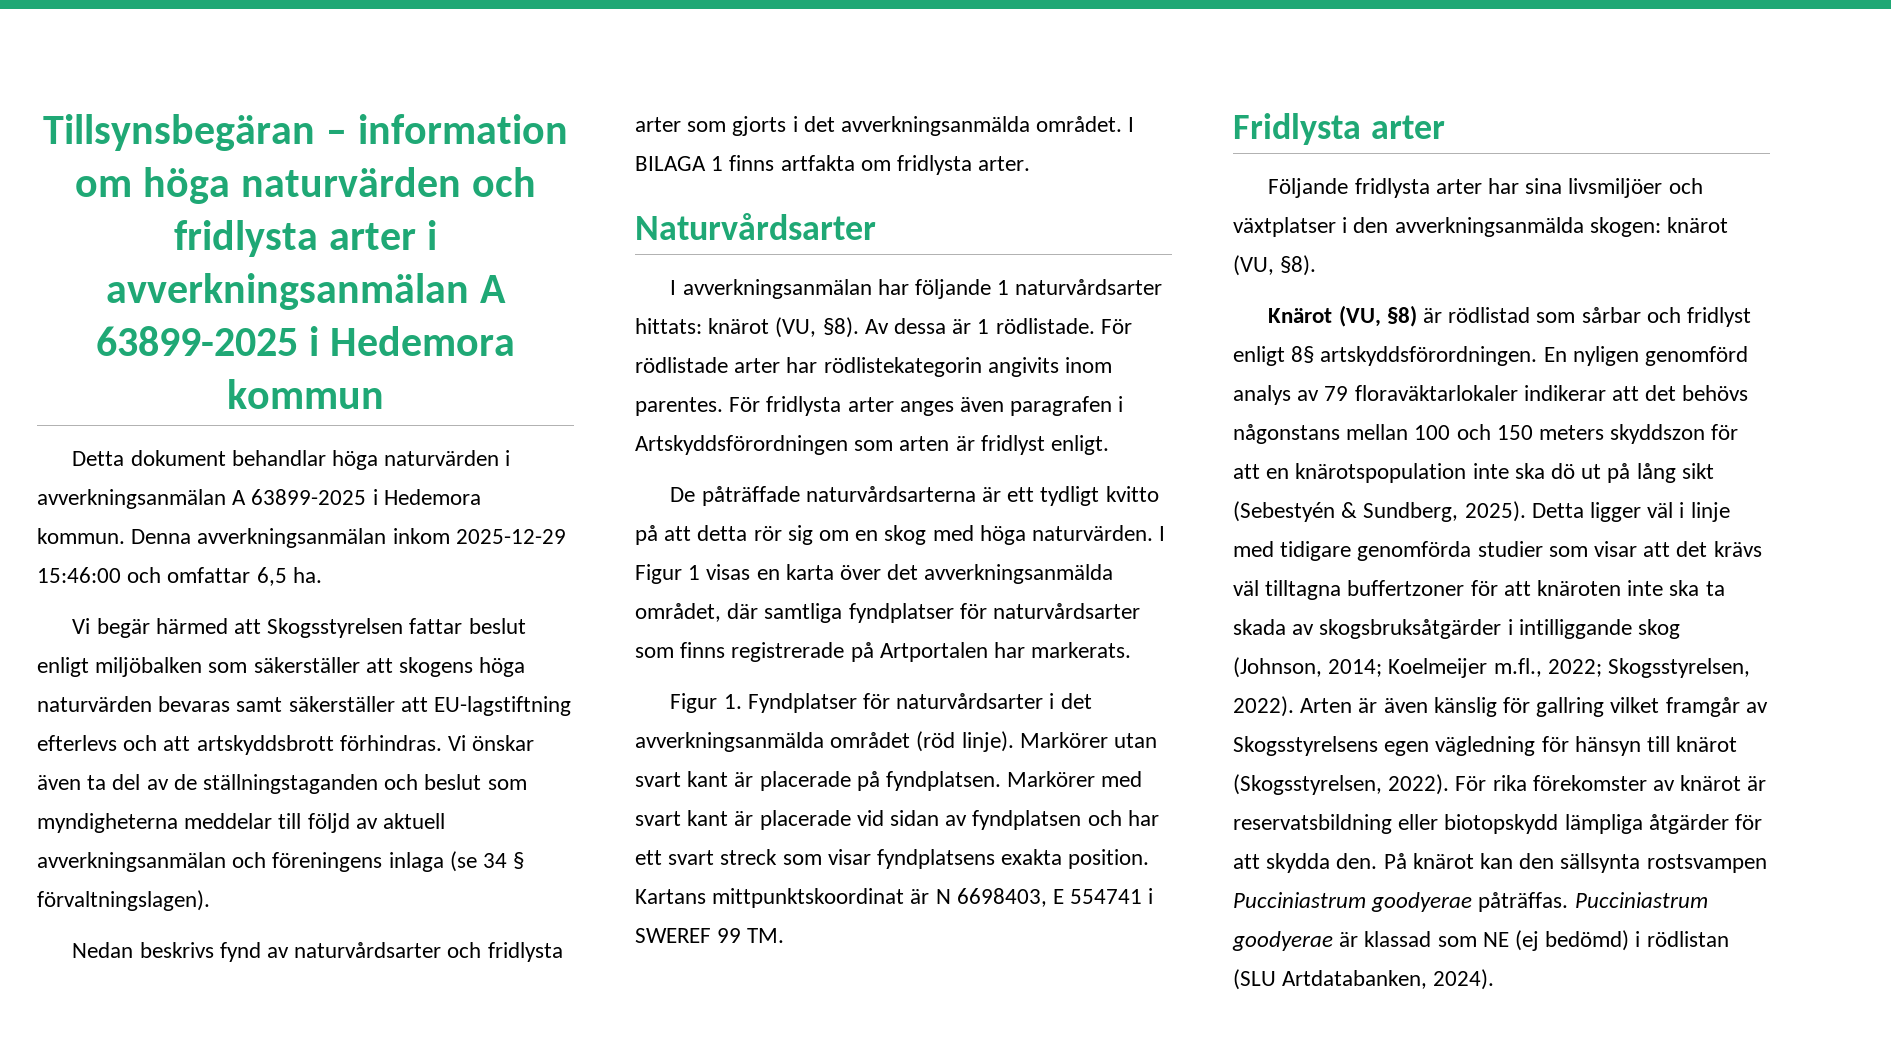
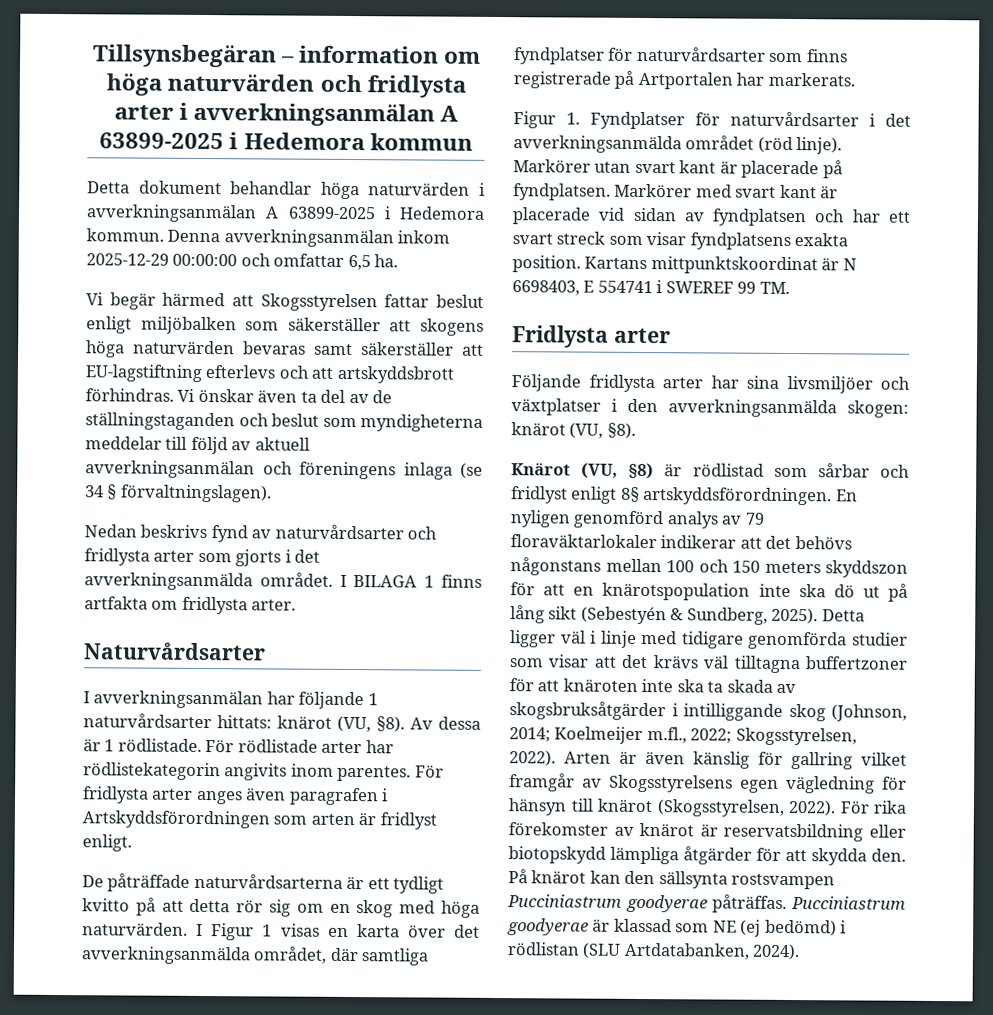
[37,567,121,583] 15:46:00 -> [172,253,238,267] 00:00:00

